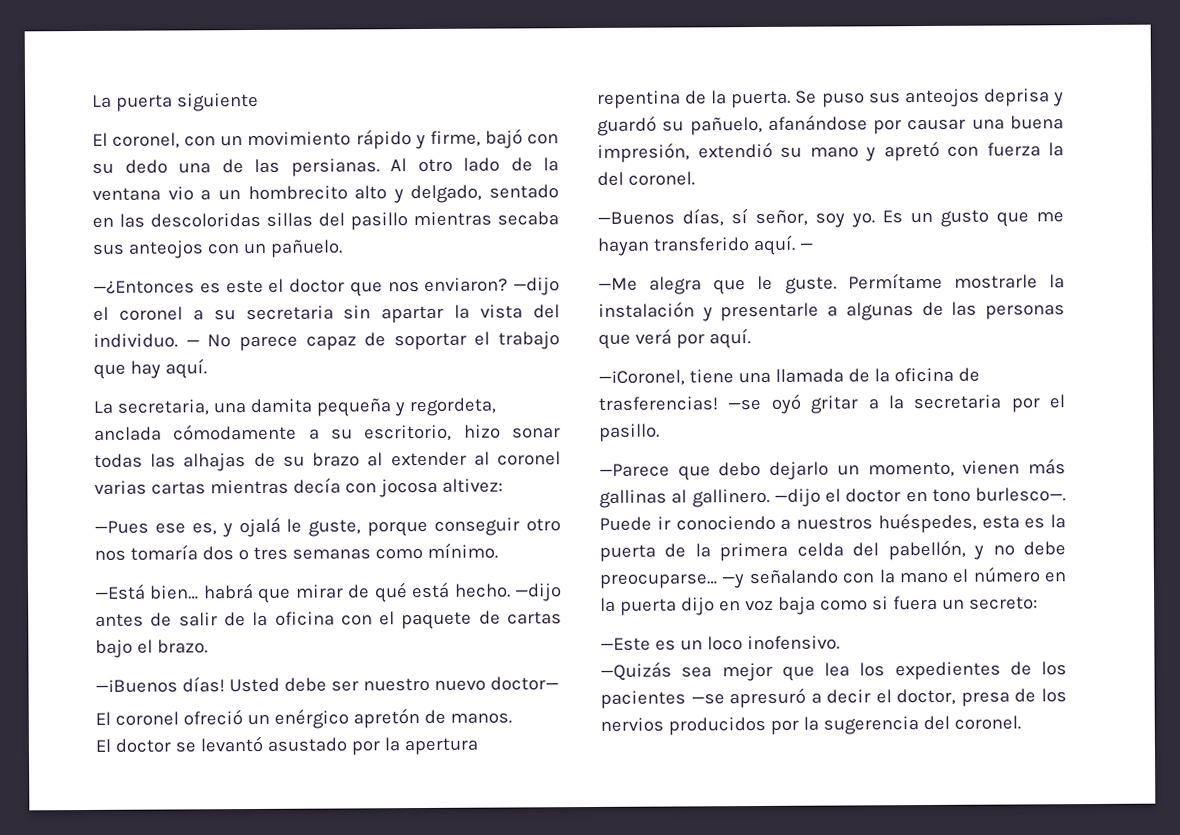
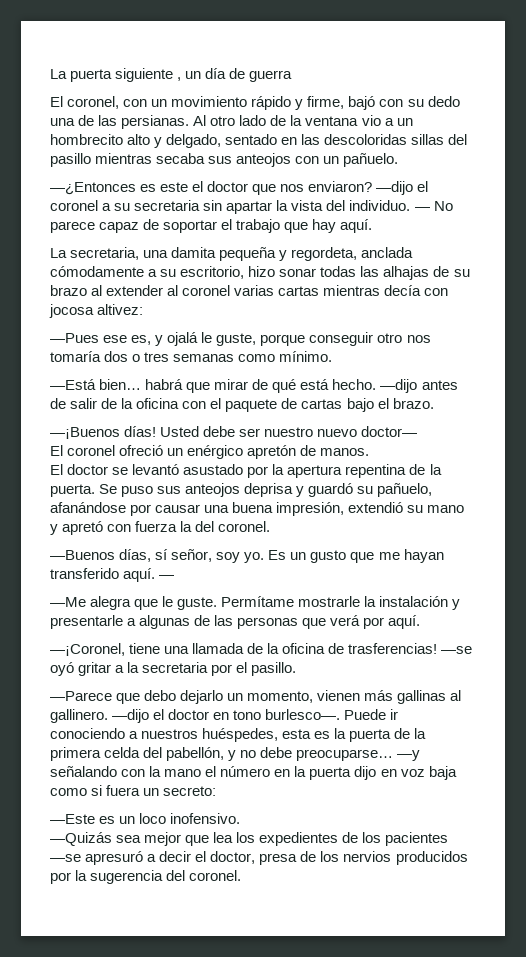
(259, 102) none -> [177,68,293,82] , un día de guerra

